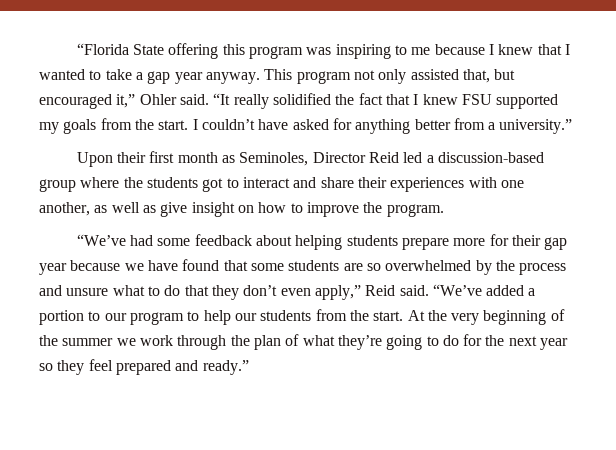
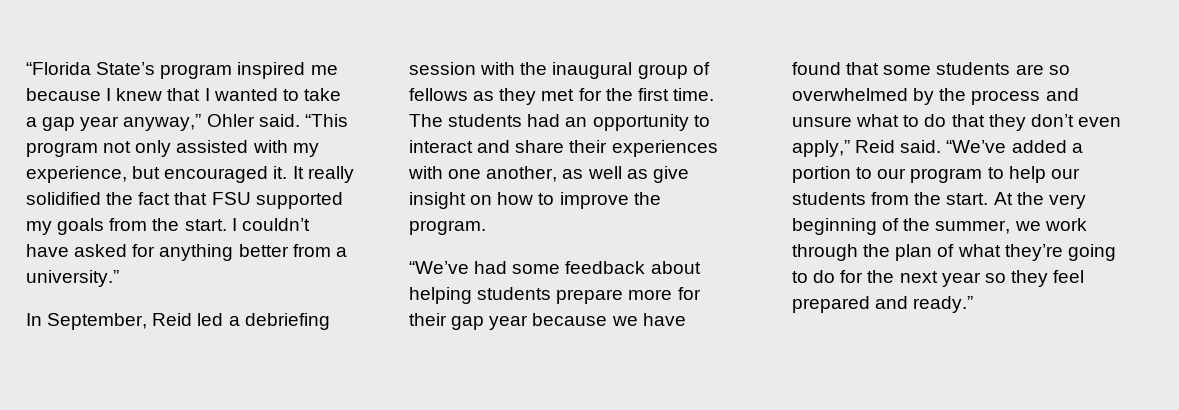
[133,43,407,59] State offering this program was inspiring to -> [96,62,306,79] State’s program inspired
[205,69,516,84] [39,93,231,109] anyway. This program not only assisted that, but encouraged it,” Ohler said. “It -> [123,114,348,131] [26,140,319,157] [26,166,304,183] anyway,” Ohler said. “This program not only assisted with my experience, but encouraged it. It
[413,94,458,105] I knew -> (208, 198) none
[76,151,544,167] [39,177,224,192] Upon their first month as Seminoles, Director Reid led a discussion-based group where the students got -> [26,313,330,330] [409,62,710,79] [409,88,714,105] [409,114,689,131] In September, Reid led a debriefing session with the inaugural group of fellows as they met for the first time. The students had an opportunity
[62,338,114,346] summer -> [935,220,1011,234] summer,

